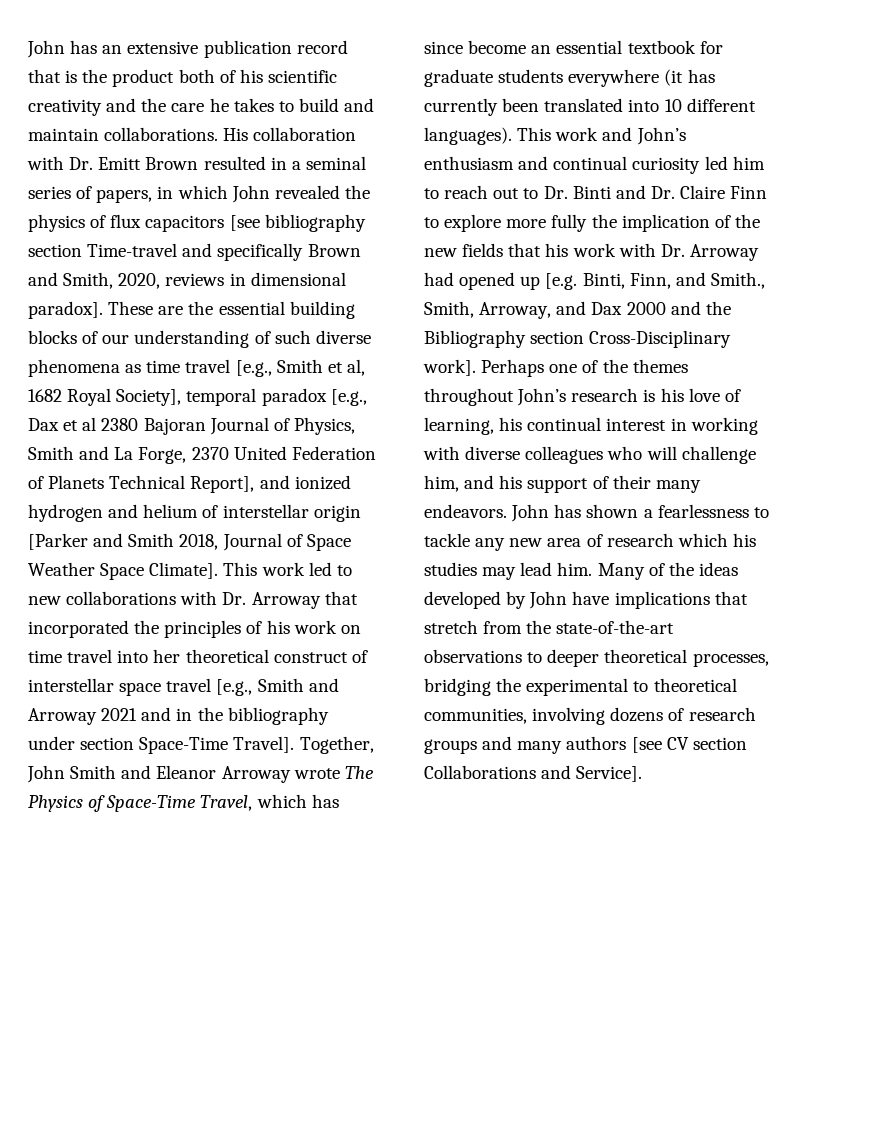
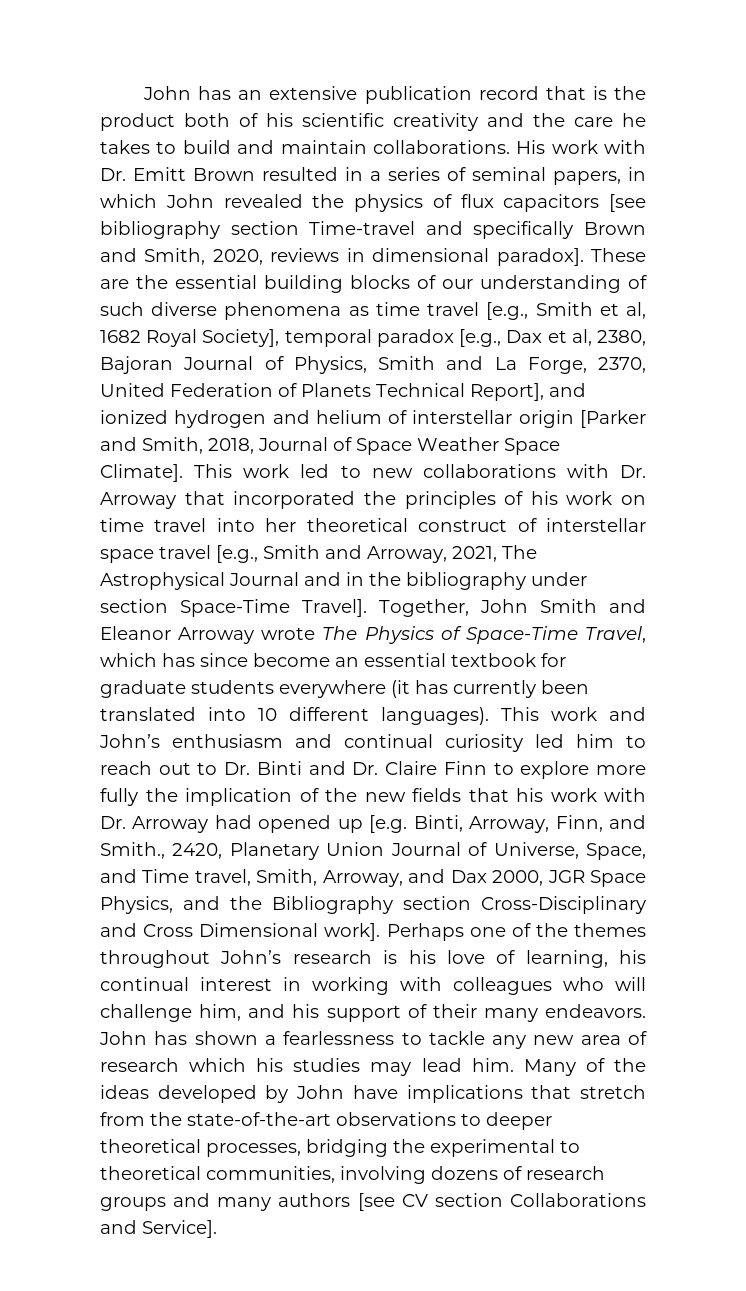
[253,127,357,141] collaboration -> [551,140,598,154] work
[305,156,366,170] seminal -> (381, 176) none
(93, 192) none -> [472,167,546,181] seminal
[82,417,139,431] al 2380 -> [571,329,646,346] al, 2380,
[191,447,229,460] 2370 -> [598,357,646,373] 2370,
[128,533,175,547] Smith -> [142,437,203,454] Smith,
[28,708,138,725] Arroway 2021 -> [367,545,537,563] [100,572,299,590] Arroway, 2021, The Astrophysical Journal
(625, 281) none -> [469,816,550,833] Arroway,
[424,301,666,319] Smith, Arroway, and Dax 2000 -> [172,842,646,860] [100,869,647,887] [100,896,173,914] 2420, Planetary Union Journal of Universe, Space, and Time travel, Smith, Arroway, and Dax 2000, JGR Space Physics,
(732, 339) none -> [100,923,319,937] and Cross Dimensional
[465,446,521,460] diverse -> (442, 984) none

